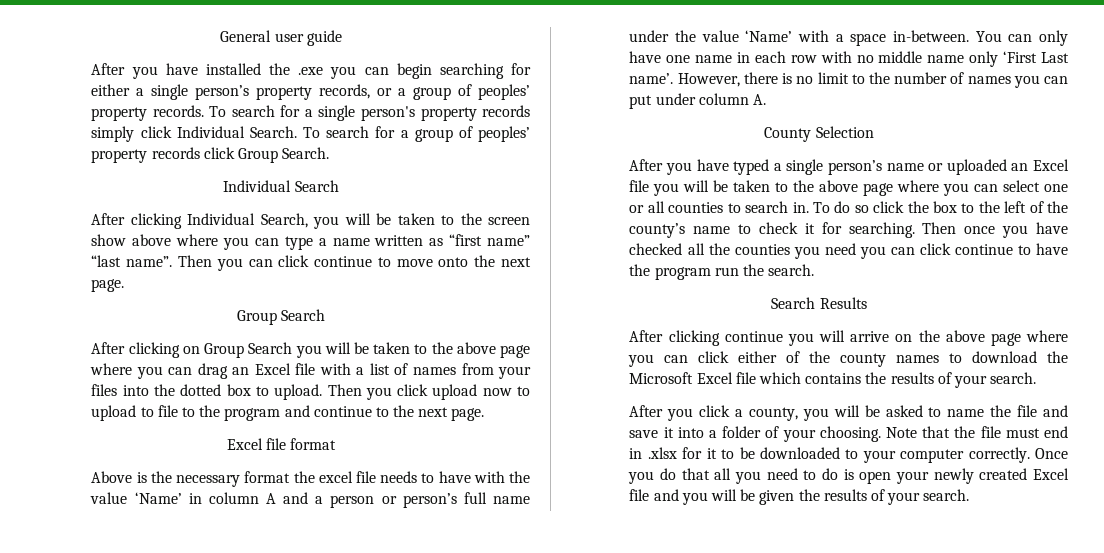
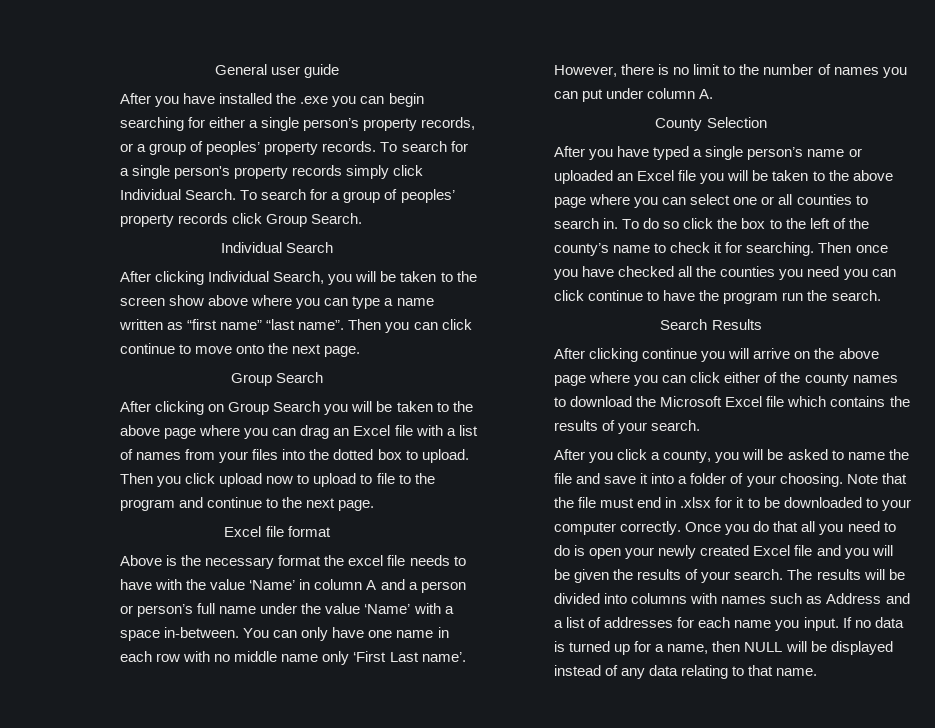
(970, 495) none -> [787,569,905,580] [554,593,910,604] [554,617,904,631] [554,641,893,655] [554,665,818,679] The results will be divided into columns with names such as Address and a list of addresses for each name you input. If no data is turned up for a name, then NULL will be displayed instead of any data relating to that name.

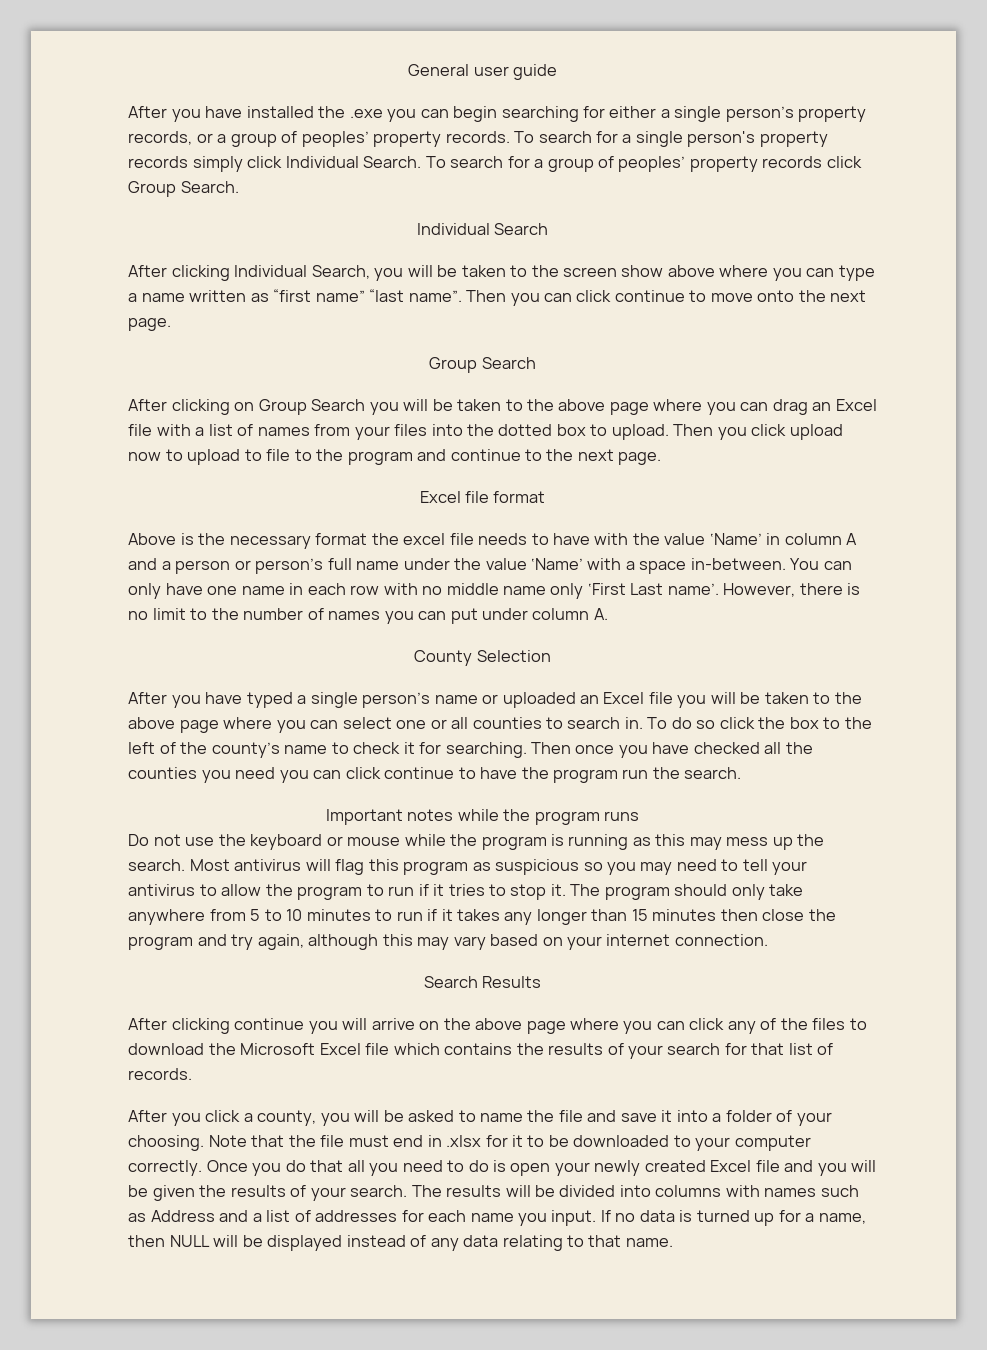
(881, 295) none -> [325,809,640,825] [128,834,825,850] [128,859,808,875] [128,884,804,900] [128,909,836,925] [128,934,768,950] // Important notes while the program runs // Do not use the keyboard or mouse while the program is running as this may mess up the search. Most antivirus will flag this program as suspicious so you may need to tell your antivirus to allow the program to run if it tries to stop it. The program should only take anywhere from 5 to 10 minutes to run if it takes any longer than 15 minutes then close the program and try again, although this may vary based on your internet connection.
[724,372,898,386] either of the county names -> [727,1018,846,1034] any of the files
[651,420,701,431] search. -> [667,1043,834,1055] [128,1068,193,1080] search for that list of records.

